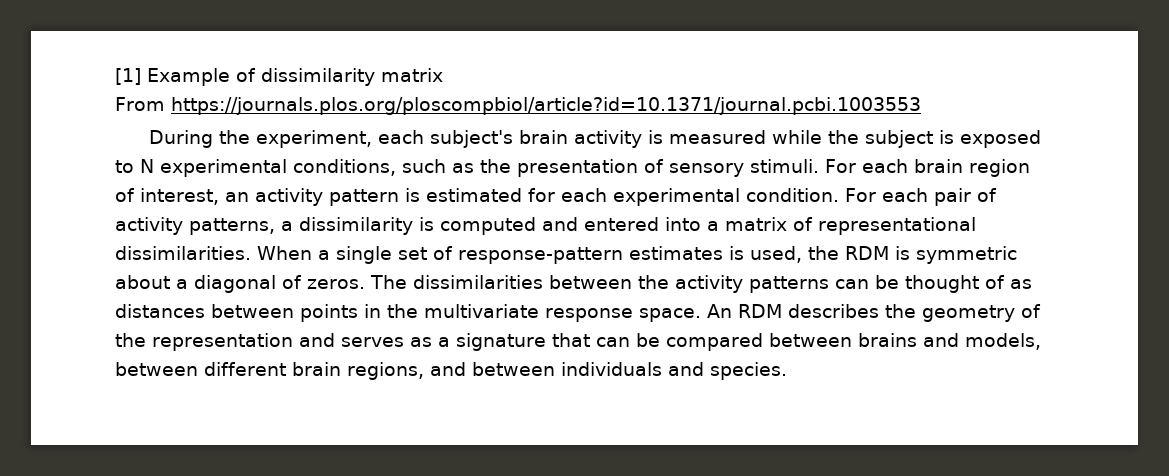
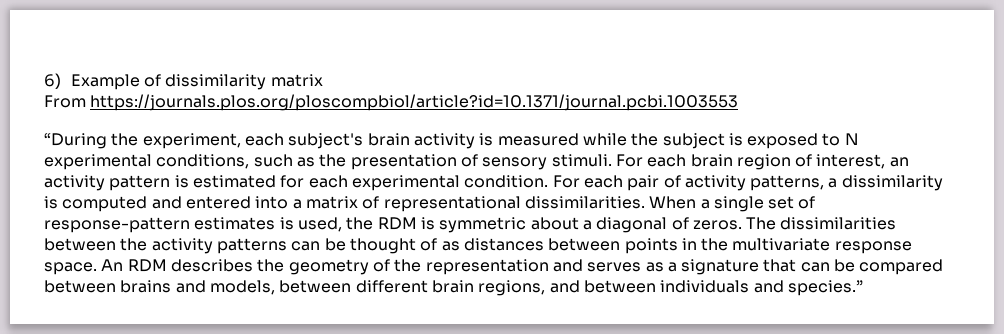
[115,68,141,85] [1] -> [44,73,61,89] 6)
[148,130,213,148] During -> [44,133,107,149] “During
[710,362,787,380] species. -> [787,280,863,296] species.”

